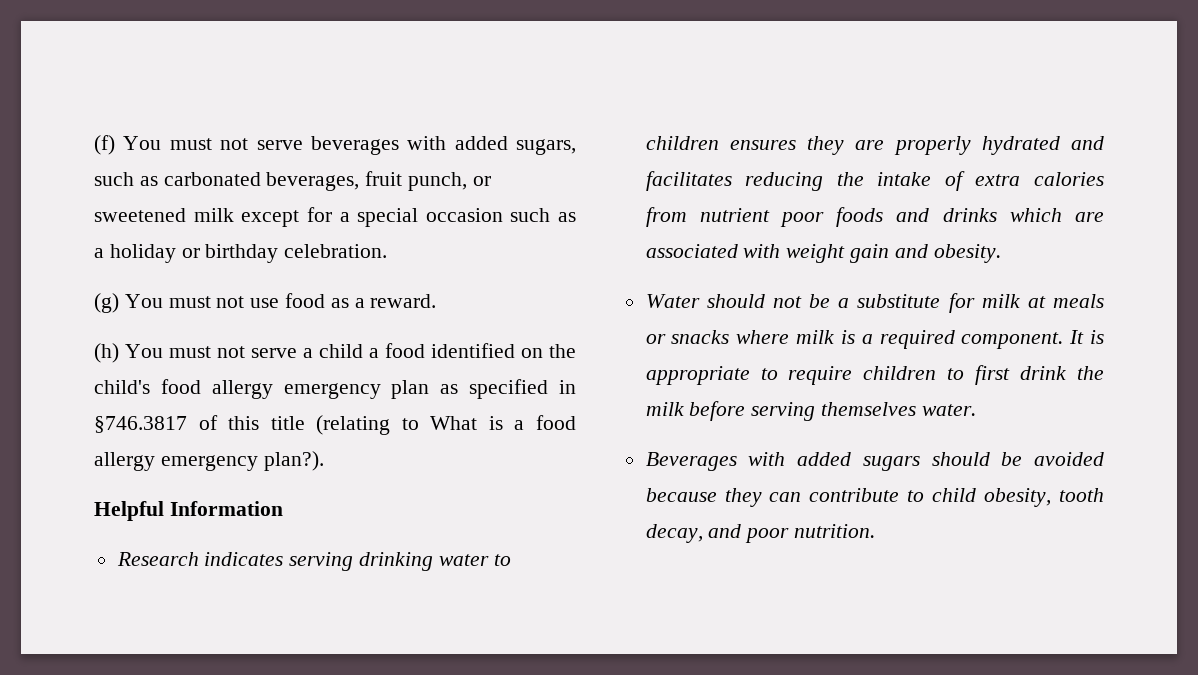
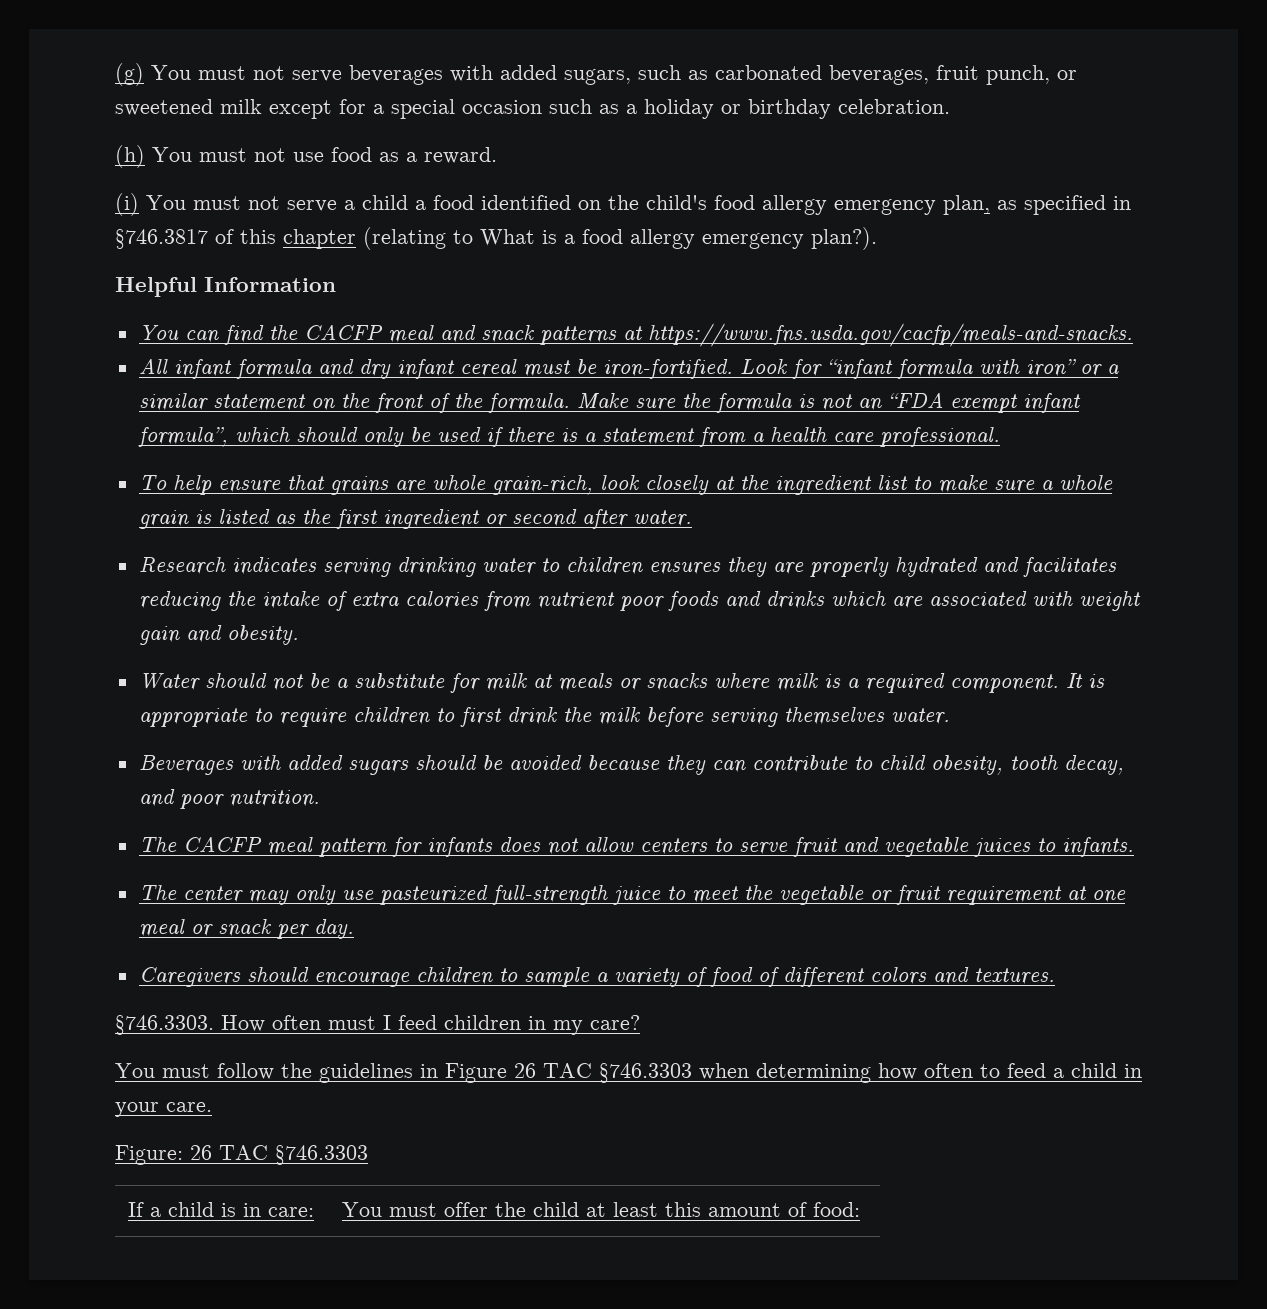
[94,135,115,155] (f) -> [115,63,144,86] (g)
[94,293,119,313] (g) -> [115,145,145,168] (h)
[94,343,119,363] (h) -> [115,193,139,216] (i)
[391,380,430,399] plan -> [943,195,990,215] plan,
[270,416,305,430] title -> [283,229,356,249] chapter
(283, 508) none -> [138,323,1133,347] [138,358,1119,379] [138,392,1081,413] [137,427,1000,447] [138,475,1113,495] [138,509,692,529] // You can find the CACFP meal and snack patterns at https://www.fns.usda.gov/cacfp/meals-and-snacks. // All infant formula and dry infant cereal must be iron-fortified. Look for “infant formula with iron” or a similar statement on the front of the formula. Make sure the formula is not an “FDA exempt infant formula”, which should only be used if there is a statement from a health care professional. // To help ensure that grains are whole grain-rich, look closely at the ingredient list to make sure a whole grain is listed as the first ingredient or second after water.
(876, 531) none -> [138,836,1134,857] [138,885,1126,906] [138,919,354,939] [138,967,1055,987] [115,1015,640,1035] [115,1063,1142,1083] [115,1102,212,1117] [115,1145,368,1165] [127,1202,314,1217] [341,1202,860,1217] // The CACFP meal pattern for infants does not allow centers to serve fruit and vegetable juices to infants. // The center may only use pasteurized full-strength juice to meet the vegetable or fruit requirement at one meal or snack per day. // Caregivers should encourage children to sample a variety of food of different colors and textures. // §746.3303. How often must I feed children in my care? // You must follow the guidelines in Figure 26 TAC §746.3303 when determining how often to feed a child in your care. // Figure: 26 TAC §746.3303 // If a child is in care: | You must offer the child at least this amount of food:

